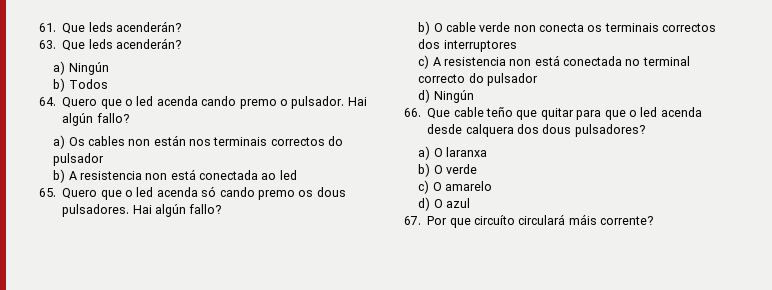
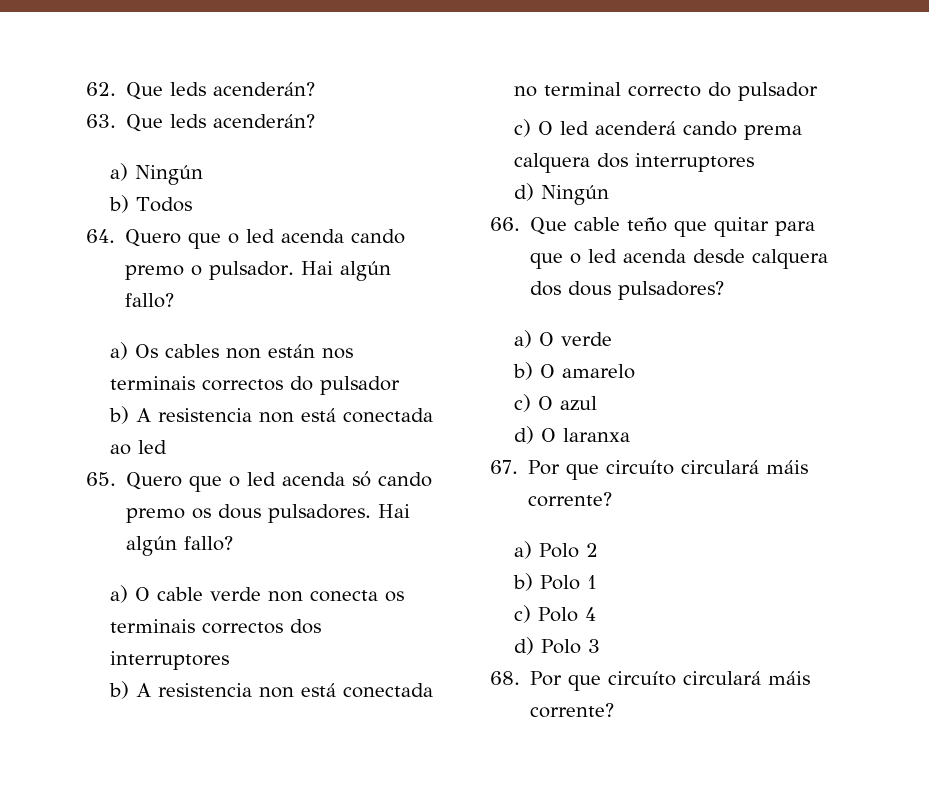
[39,23,56,32] 61. -> [86,82,116,96] 62.
[418,21,431,35] b) -> [109,585,128,603] a)
[418,55,430,69] c) -> [108,681,129,699] b)
(538, 79) none -> [513,119,802,140] [513,153,754,173] // c) O led acenderá cando prema calquera dos interruptores
[445,147,487,157] [418,163,477,177] [418,180,492,194] laranxa // b) O verde // c) O amarelo -> [560,332,612,346] [512,362,635,380] [513,394,597,412] verde // b) O amarelo // c) O azul
[445,198,470,208] azul -> [562,428,630,442] laranxa
(654, 220) none -> [513,541,598,559] [512,573,597,591] [513,605,596,623] [513,637,600,655] [490,671,811,691] [530,703,615,718] // a) Polo 2 // b) Polo 1 // c) Polo 4 // d) Polo 3 // 68. Por que circuíto circulará máis corrente?

